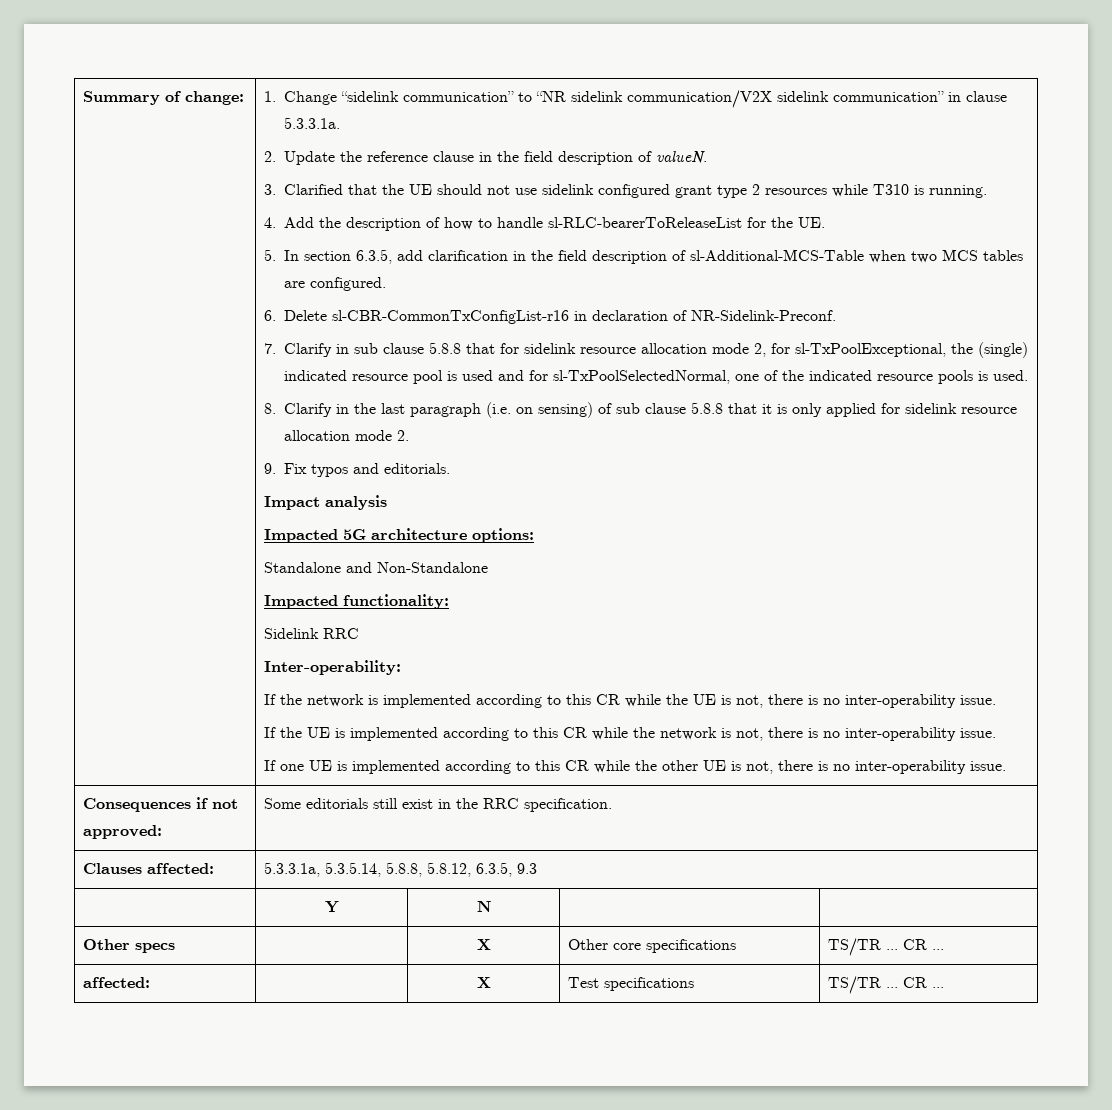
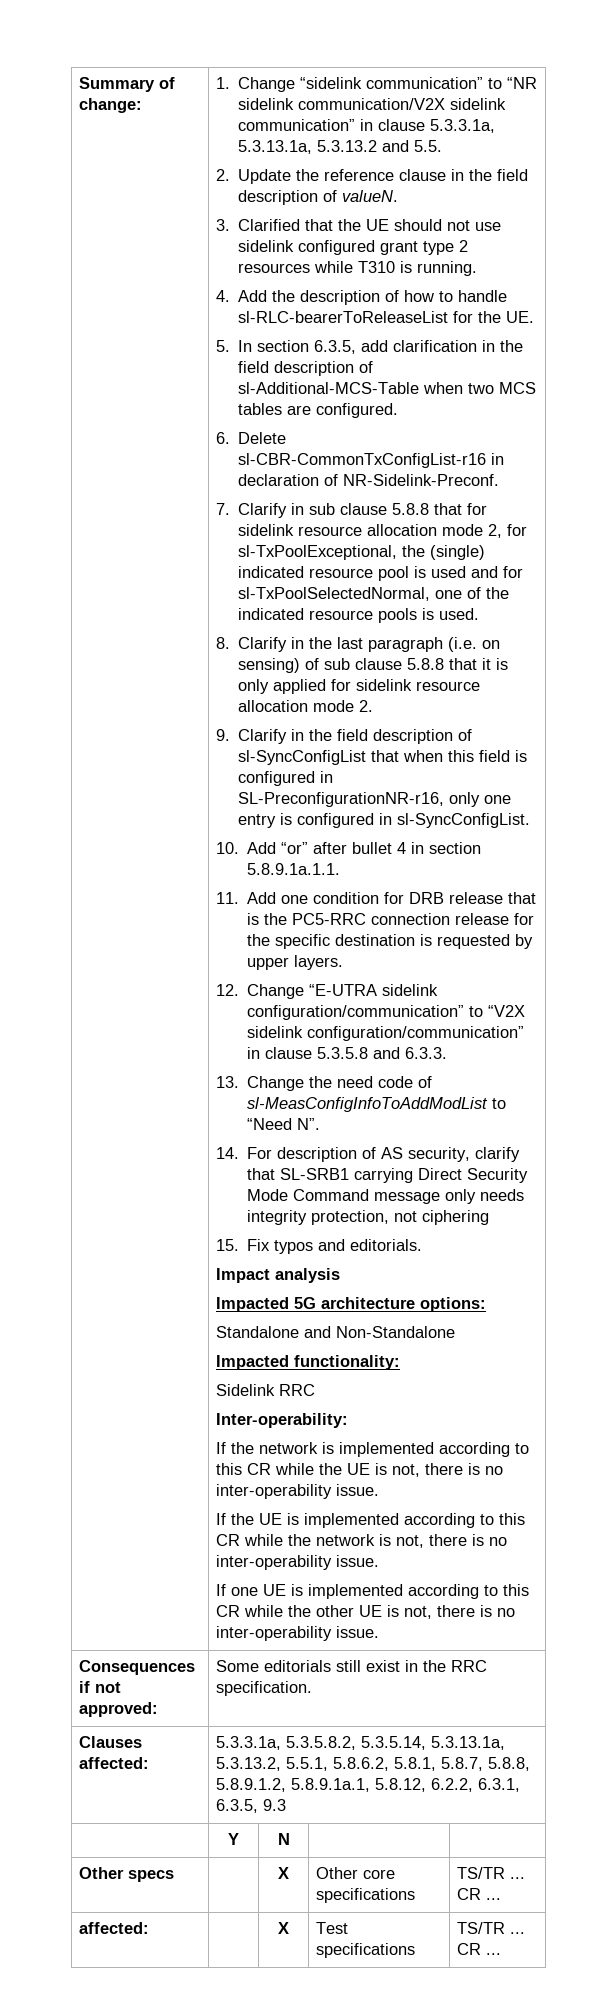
[284,117,341,129] 5.3.3.1a. -> [429,119,495,133] [237,140,442,154] 5.3.3.1a, 5.3.13.1a, 5.3.13.2 and 5.5.
(277, 468) none -> [237,729,472,744] [237,750,527,765] [237,771,333,786] [237,792,511,807] [237,813,530,828] [215,842,481,854] [246,863,340,875] [215,892,536,904] [246,913,534,925] [246,934,533,949] [246,955,343,970] [215,984,438,999] [246,1005,525,1020] [246,1026,524,1041] [246,1047,447,1059] [215,1076,432,1091] [246,1097,506,1112] [246,1118,320,1130] [215,1147,520,1162] [246,1168,528,1183] [246,1189,524,1204] [246,1210,489,1225] [215,1239,239,1251] Clarify in the field description of sl-SyncConfigList that when this field is configured in SL-PreconfigurationNR-r16, only one entry is configured in sl-SyncConfigList. // 10. Add “or” after bullet 4 in section 5.8.9.1a.1.1. // 11. Add one condition for DRB release that is the PC5-RRC connection release for the specific destination is requested by upper layers. // 12. Change “E-UTRA sidelink configuration/communication” to “V2X sidelink configuration/communication” in clause 5.3.5.8 and 6.3.3. // 13. Change the need code of sl-MeasConfigInfoToAddModList to “Need N”. // 14. For description of AS security, clarify that SL-SRB1 carrying Direct Security Mode Command message only needs integrity protection, not ciphering // 15.
[325,862,472,877] 5.3.5.14, 5.8.8, 5.8.12, -> [285,1736,505,1750] [215,1757,530,1771] [215,1778,520,1792] 5.3.5.8.2, 5.3.5.14, 5.3.13.1a, 5.3.13.2, 5.5.1, 5.8.6.2, 5.8.1, 5.8.7, 5.8.8, 5.8.9.1.2, 5.8.9.1a.1, 5.8.12, 6.2.2, 6.3.1,

